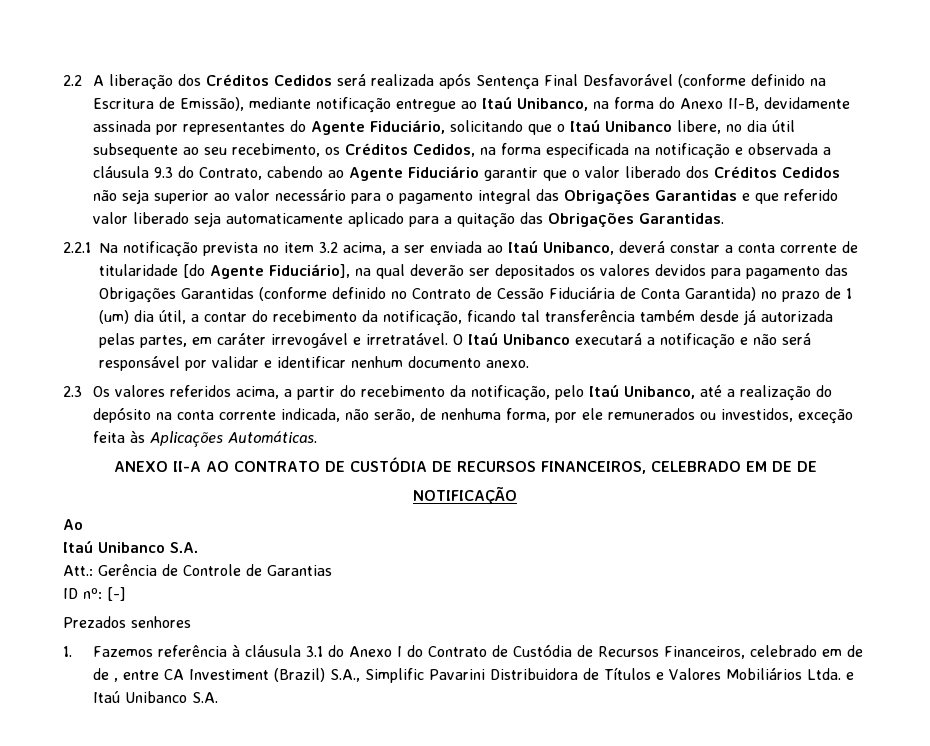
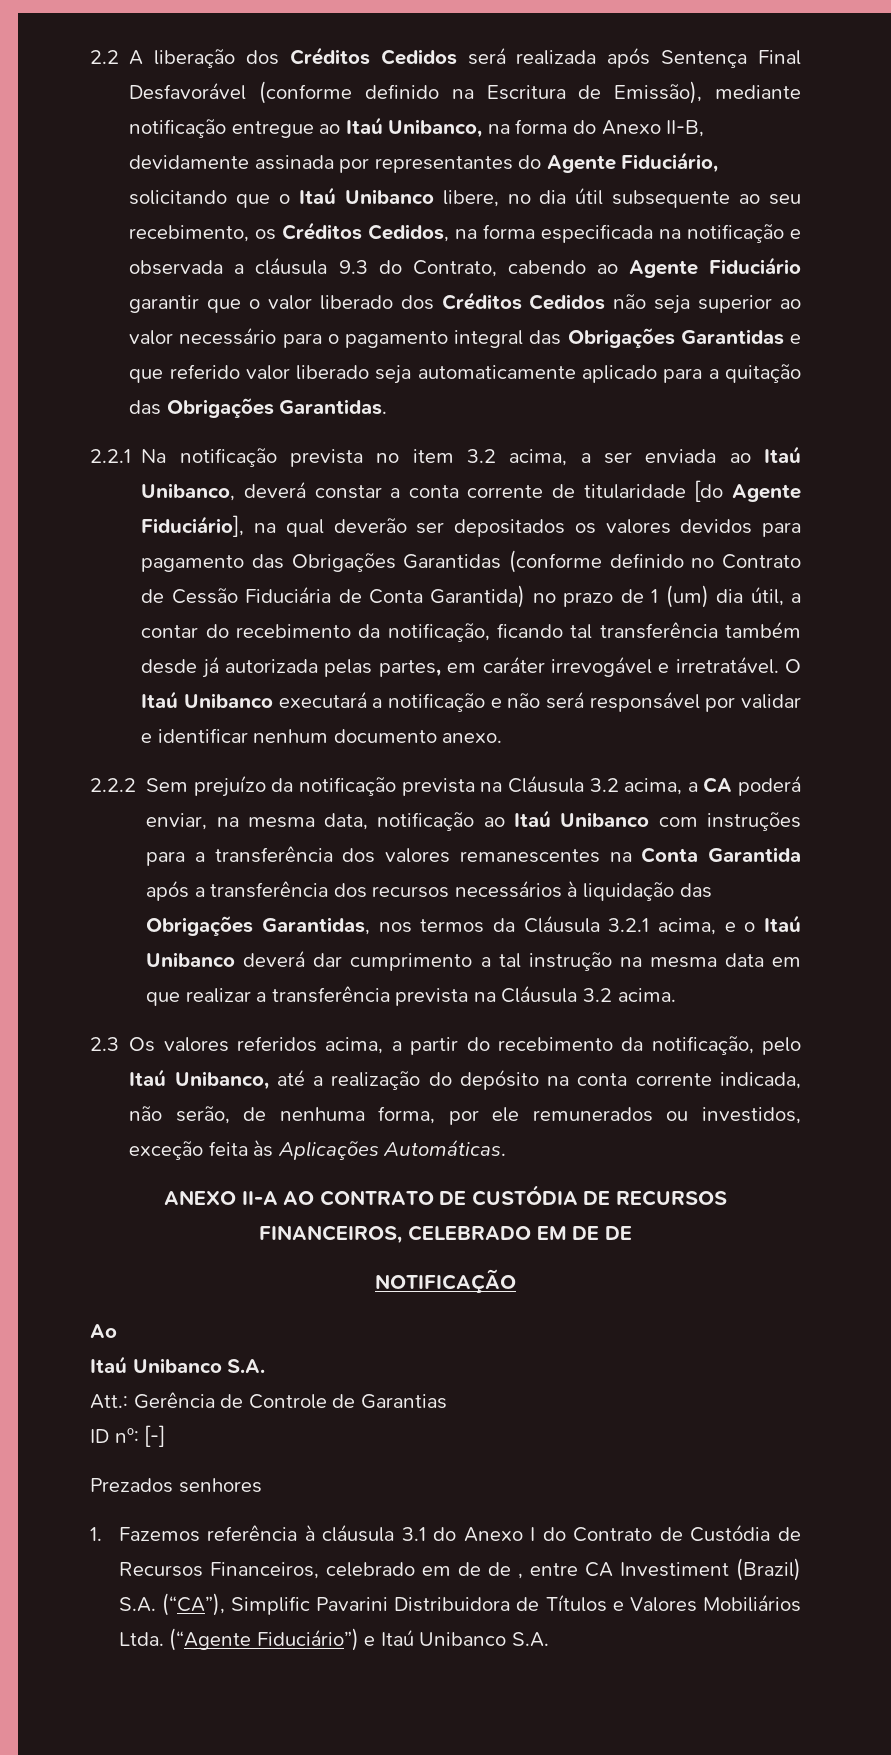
(529, 364) none -> [90,775,802,797] [146,810,801,831] [146,846,801,866] [146,880,712,901] [146,915,801,936] [146,950,802,971] [146,985,676,1006] // 2.2.2 Sem prejuízo da notificação prevista na Cláusula 3.2 acima, a CA poderá enviar, na mesma data, notificação ao Itaú Unibanco com instruções para a transferência dos valores remanescentes na Conta Garantida após a transferência dos recursos necessários à liquidação das Obrigações Garantidas, nos termos da Cláusula 3.2.1 acima, e o Itaú Unibanco deverá dar cumprimento a tal instrução na mesma data em que realizar a transferência prevista na Cláusula 3.2 acima.
[329,669,360,682] S.A., -> [118,1593,225,1616] S.A. (“CA”),
(841, 674) none -> [169,1628,359,1651] (“Agente Fiduciário”)

